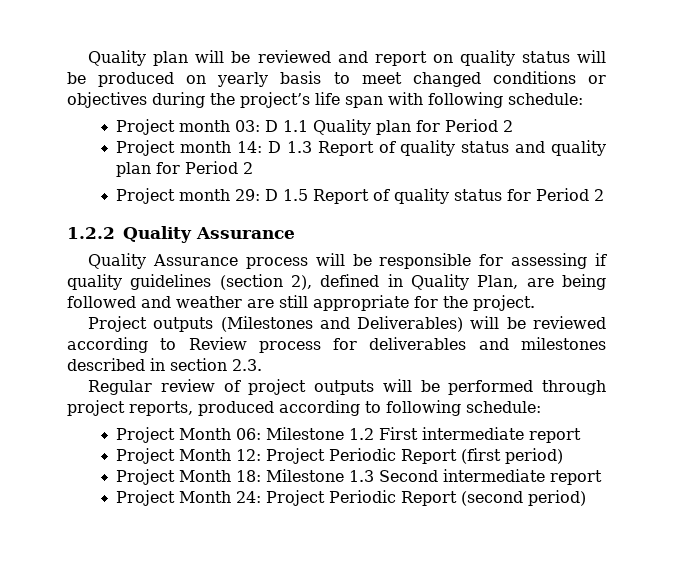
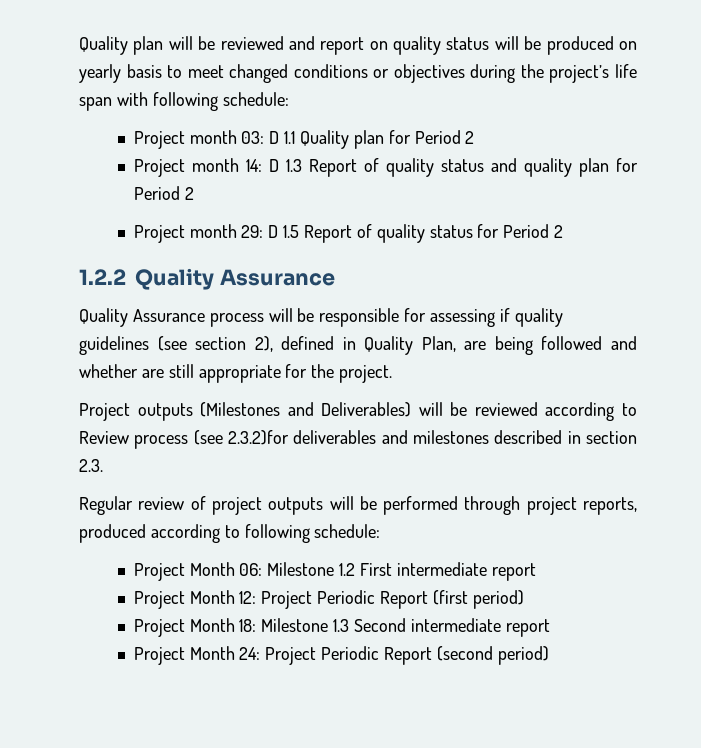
[219,274,283,290] (section -> [157,336,247,351] (see section
[176,296,242,308] weather -> [79,364,138,378] whether
[333,338,358,350] for -> [193,430,289,445] (see 2.3.2)for

